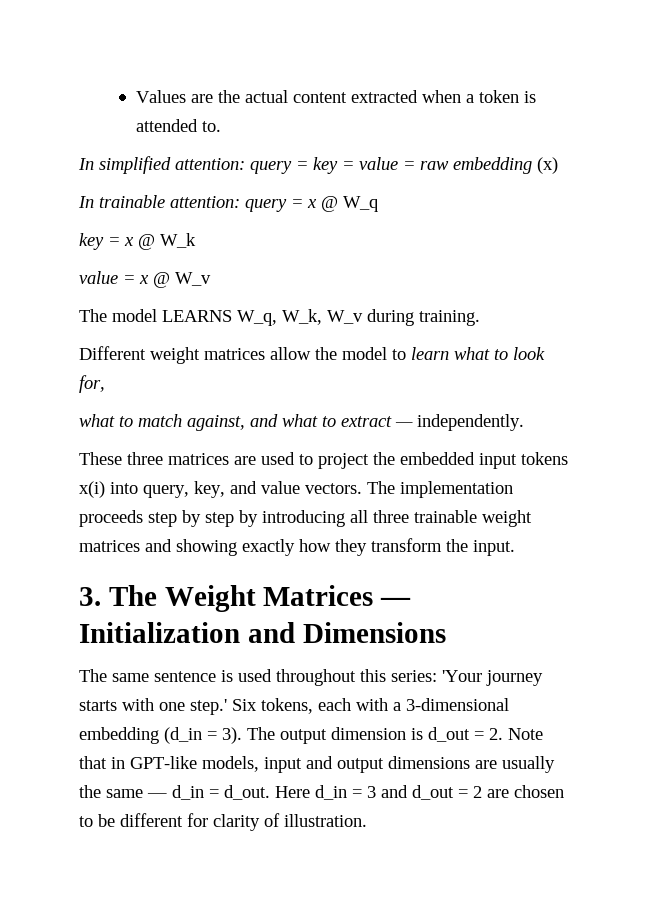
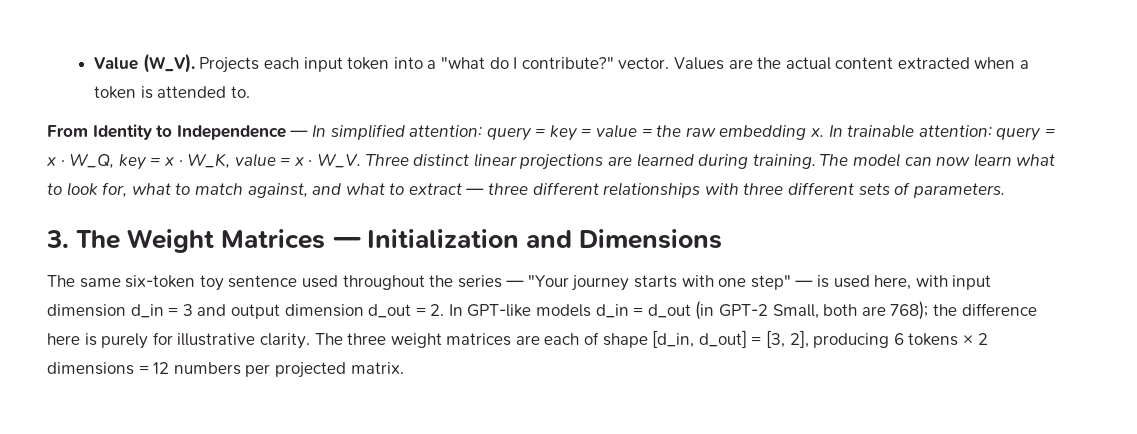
(135, 96) none -> [94,53,670,73] Value (W_V). Projects each input token into a "what do I contribute?" vector.
(221, 126) none -> [47,124,309,140] From Identity to Independence —
(415, 165) none -> [656,125,682,137] the
[537,157,558,174] (x) // -> [811,128,825,137] x.
[321,196,378,212] @ W_q // -> [60,154,115,169] · W_Q,
[138,233,196,250] @ W_k // -> [178,154,231,169] · W_K,
[153,272,211,288] [79,309,480,326] [79,346,406,364] @ W_v // The model LEARNS W_q, W_k, W_v during training. // Different weight matrices allow the model to -> [308,153,971,170] · W_V. Three distinct linear projections are learned during training. The model can now
(105, 384) // -> (128, 190) none
[417,414,524,431] [79,452,568,469] [79,481,513,498] [79,510,532,527] [79,538,515,556] independently. // These three matrices are used to project the embedded input tokens x(i) into query, key, and value vectors. The implementation proceeds step by step by introducing all three trainable weight matrices and showing exactly how they transform the input. -> [488,182,1005,198] three different relationships with three different sets of parameters.
[154,669,543,686] [79,698,509,715] [79,727,543,744] [79,756,555,773] [79,785,564,800] [79,813,367,831] sentence is used throughout this series: 'Your journey starts with one step.' Six tokens, each with a 3-dimensional embedding (d_in = 3). The output dimension is d_out = 2. Note that in GPT-like models, input and output dimensions are usually the same — d_in = d_out. Here d_in = 3 and d_out = 2 are chosen to be different for clarity of illustration. -> [125,275,992,291] [47,301,1037,320] [47,330,988,349] [47,362,404,378] six-token toy sentence used throughout the series — "Your journey starts with one step" — is used here, with input dimension d_in = 3 and output dimension d_out = 2. In GPT-like models d_in = d_out (in GPT-2 Small, both are 768); the difference here is purely for illustrative clarity. The three weight matrices are each of shape [d_in, d_out] = [3, 2], producing 6 tokens × 2 dimensions = 12 numbers per projected matrix.

